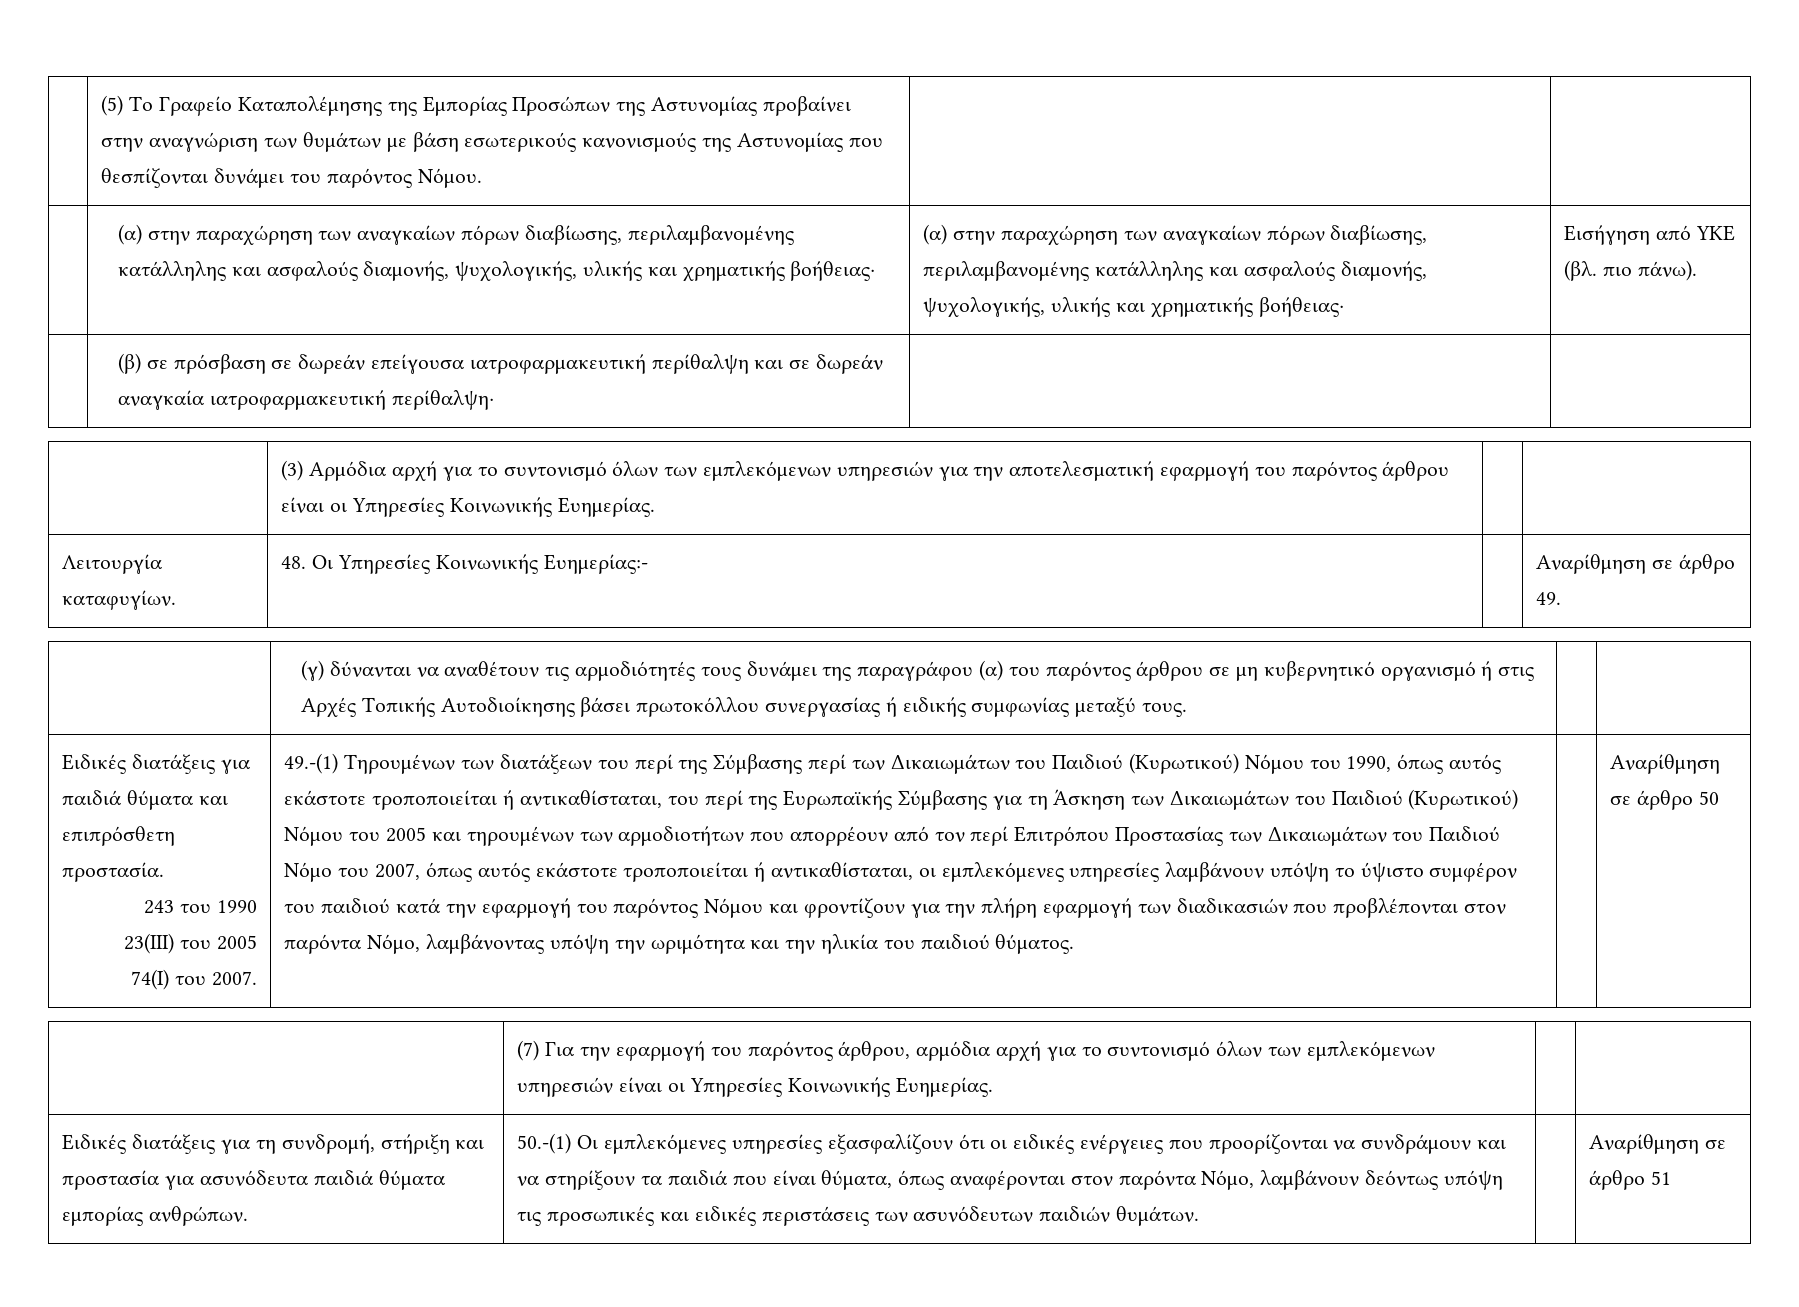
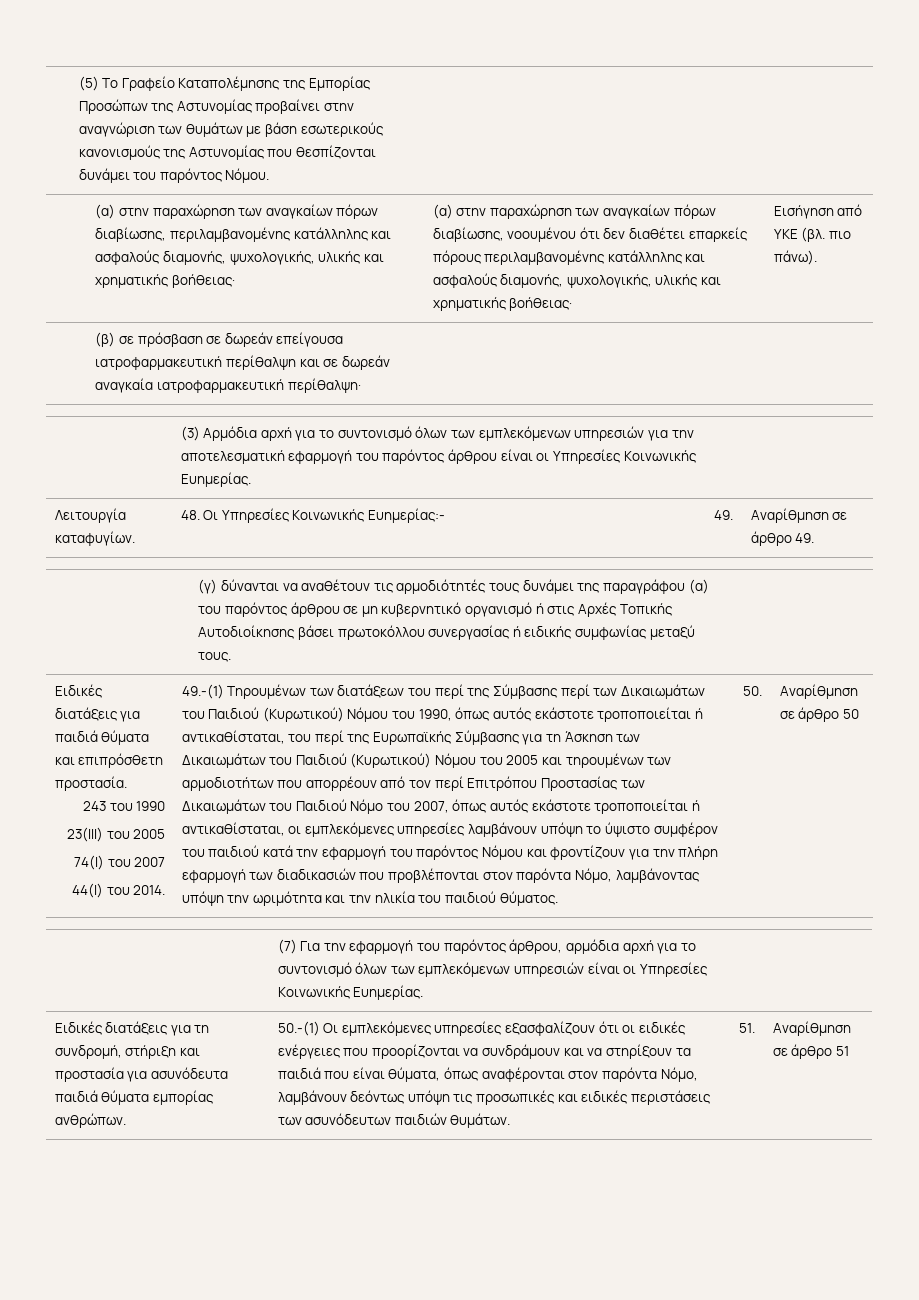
(1428, 235) none -> [507,227,748,242] [432,250,482,265] νοουμένου ότι δεν διαθέτει επαρκείς πόρους
(648, 564) none -> [713,510,733,520] 49.
[211,971,257,986] 2007. -> [134,857,166,867] [72,883,166,898] 2007 // 44(Ι) του 2014.
(1075, 944) none -> [742,686,762,696] 50.
(1199, 1216) none -> [738,1023,755,1033] 51.

